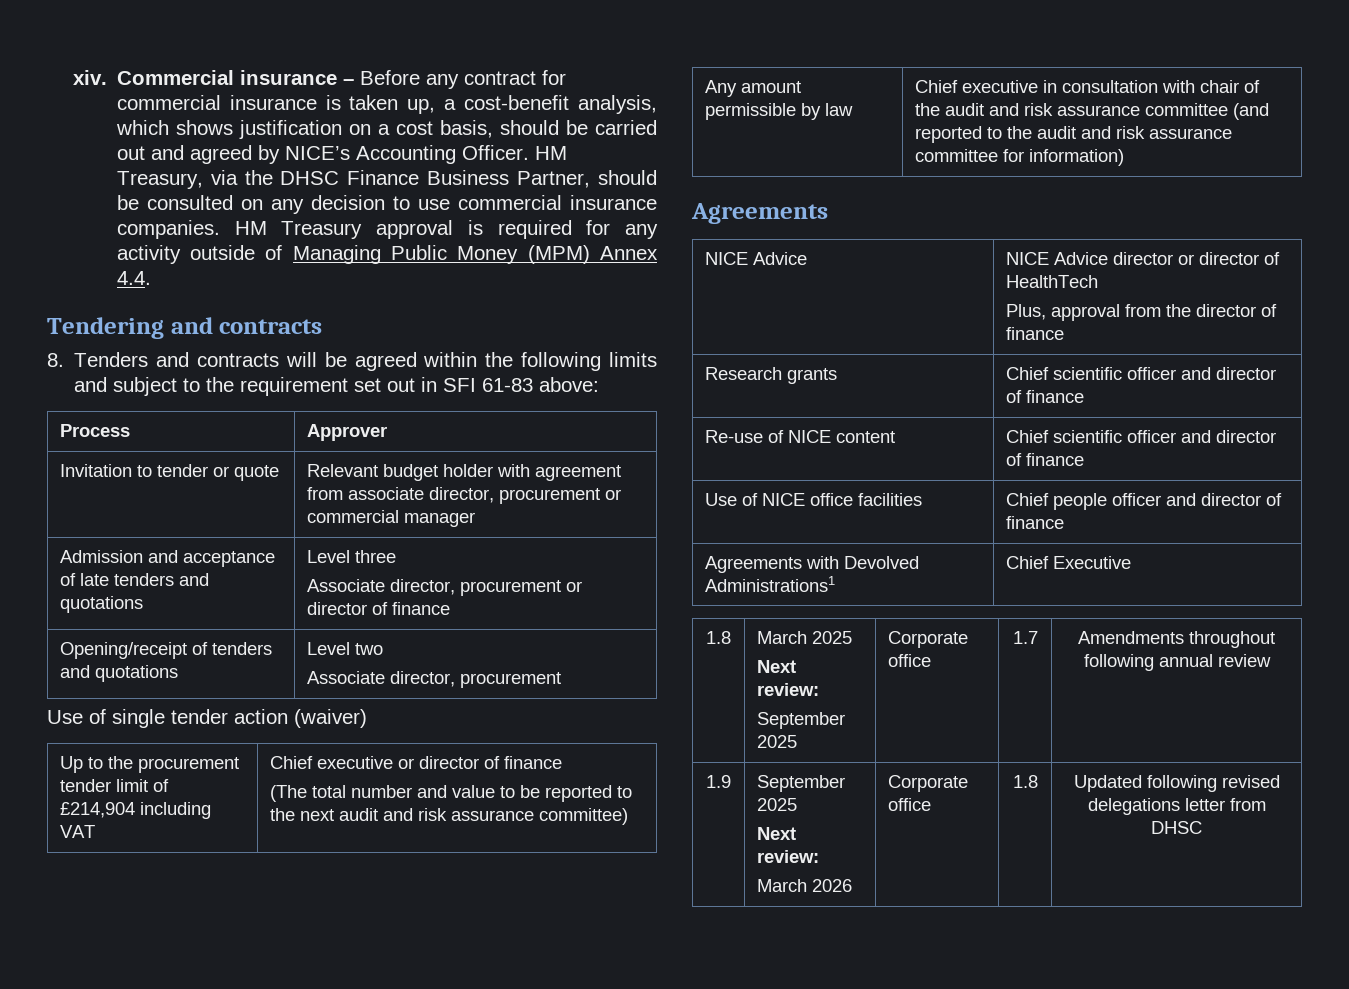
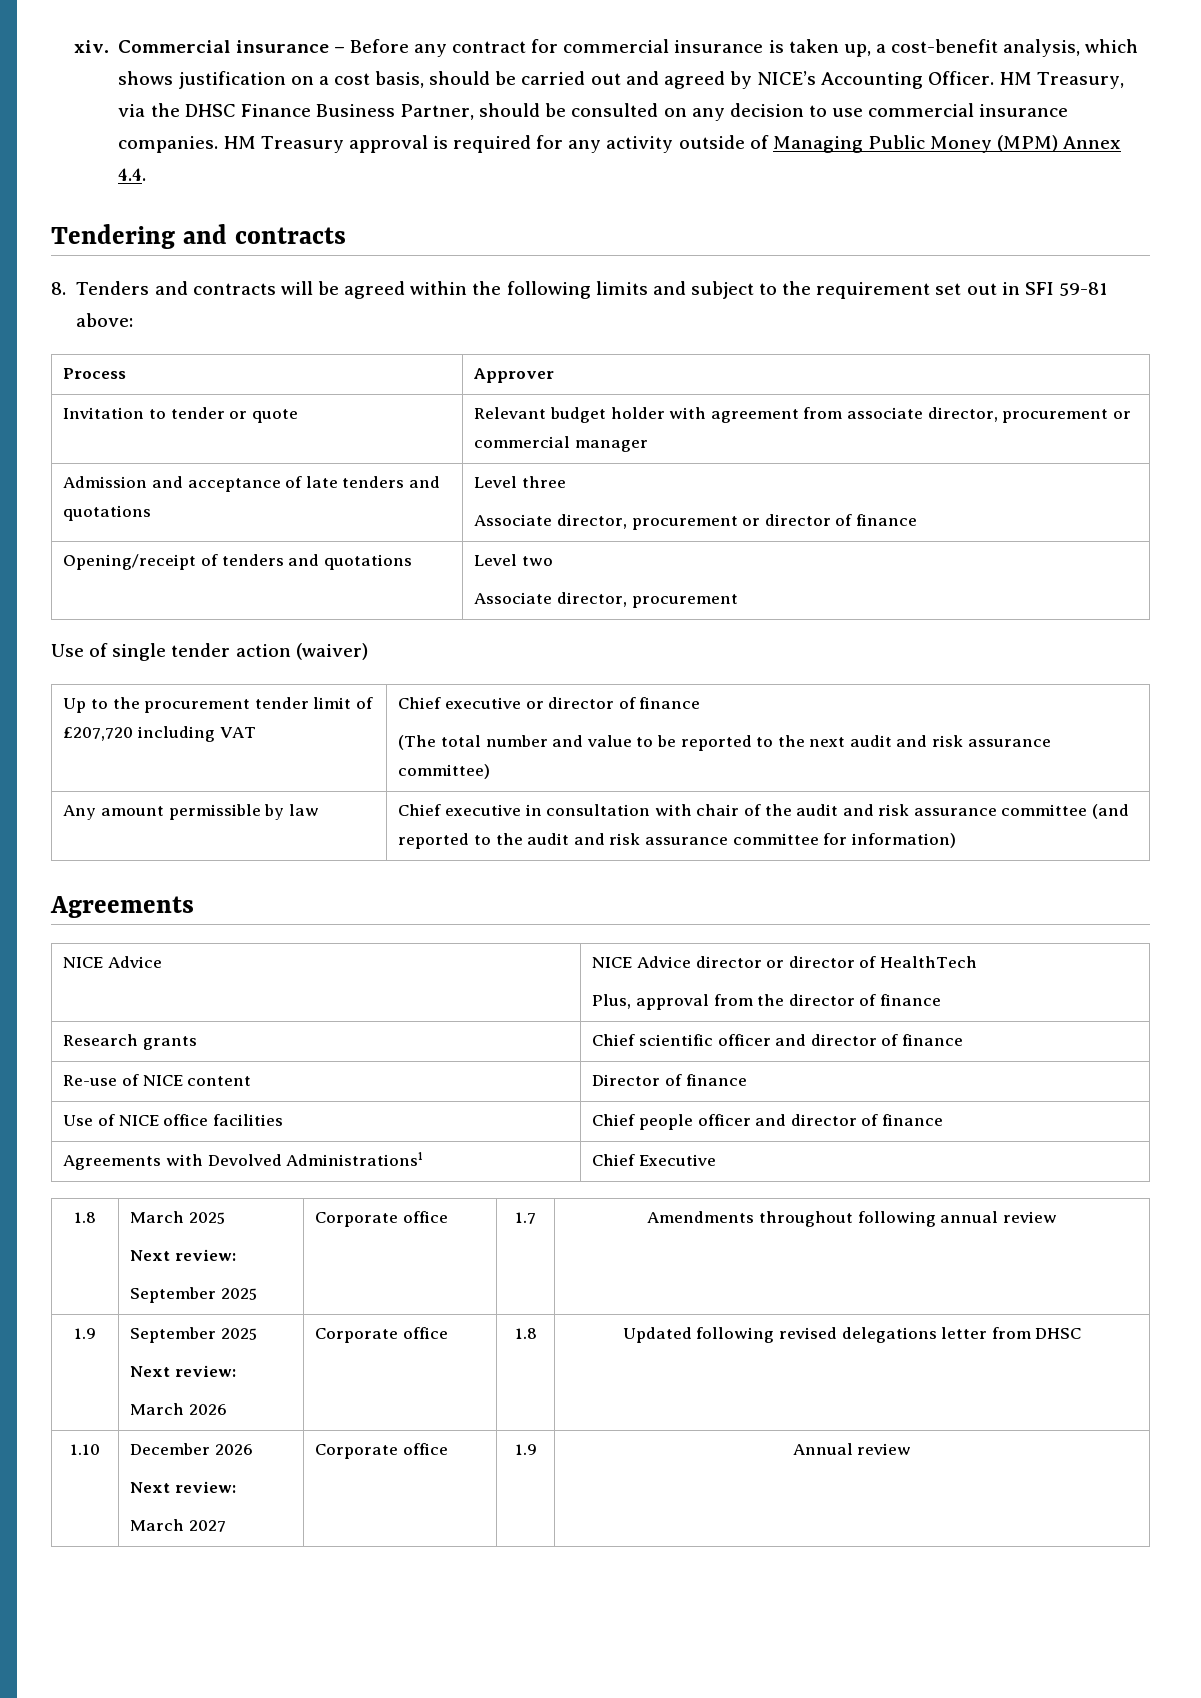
[482,378,534,392] 61-83 -> [1058,282,1107,296] 59-81
[60,802,136,818] £214,904 -> [63,727,134,741] £207,720
[1006,430,1277,443] Chief scientific officer and director -> [592,1074,661,1086] Director
(1202, 827) none -> [70,1444,100,1455] [130,1443,253,1455] [130,1481,236,1493] [130,1519,226,1532] [315,1443,448,1459] [514,1444,537,1455] [792,1443,912,1455] // 1.10 | December 2026 // Next review: // March 2027 | Corporate office | 1.9 | Annual review

